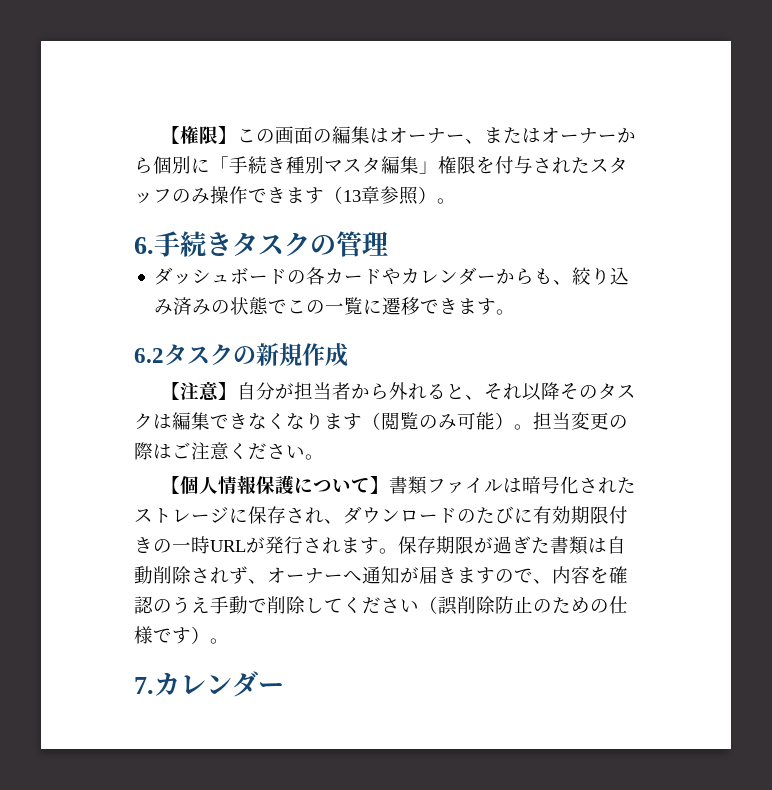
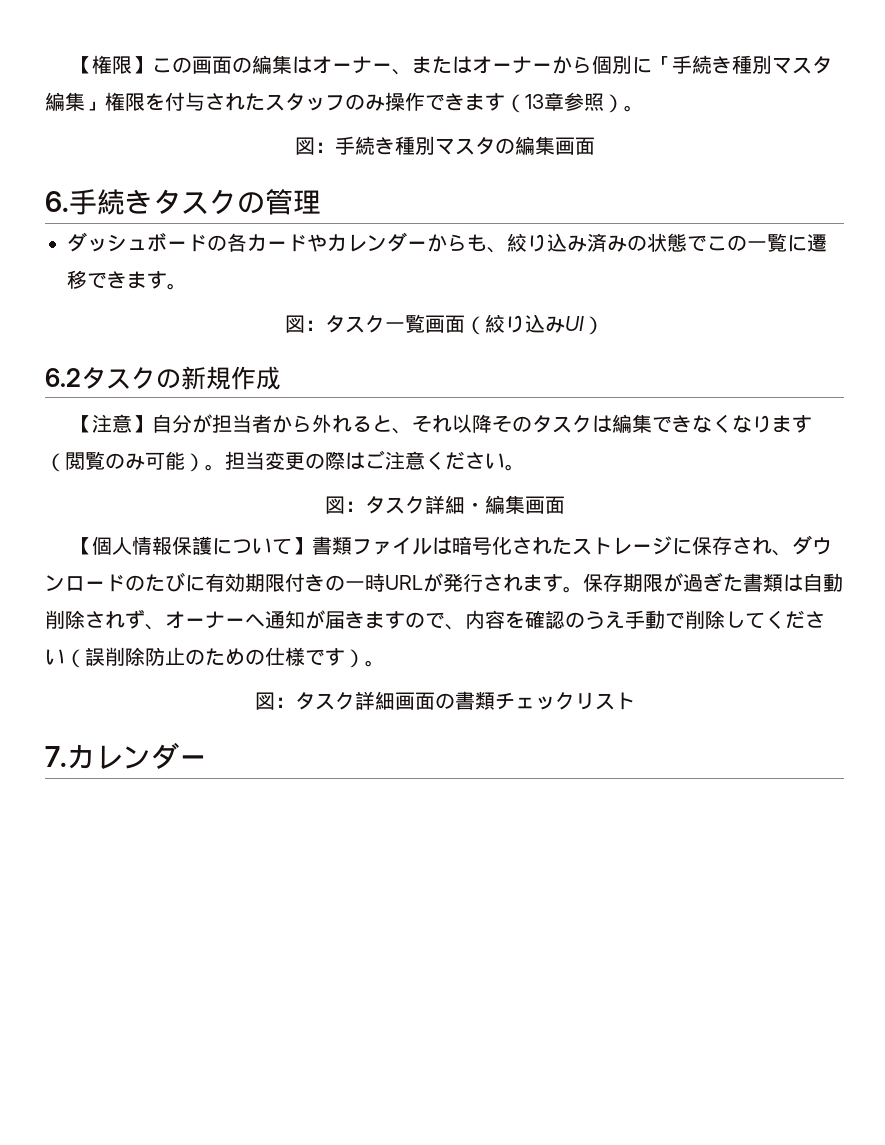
(456, 201) none -> [294,136,595,155] // 図：手続き種別マスタの編集画面
(516, 312) none -> [285,314,604,335] // 図：タスク一覧画面（絞り込みUI）
(324, 457) none -> [324,495,565,514] // 図：タスク詳細・編集画面
(229, 641) none -> [254,691,635,710] // 図：タスク詳細画面の書類チェックリスト

